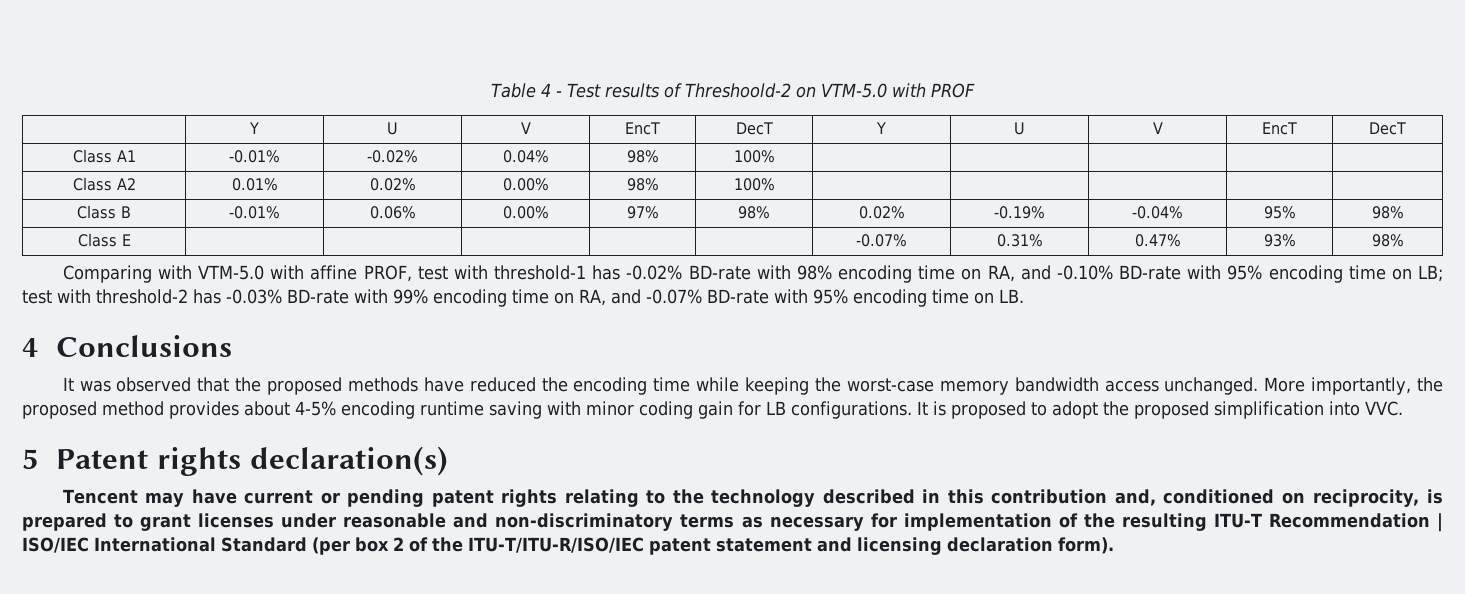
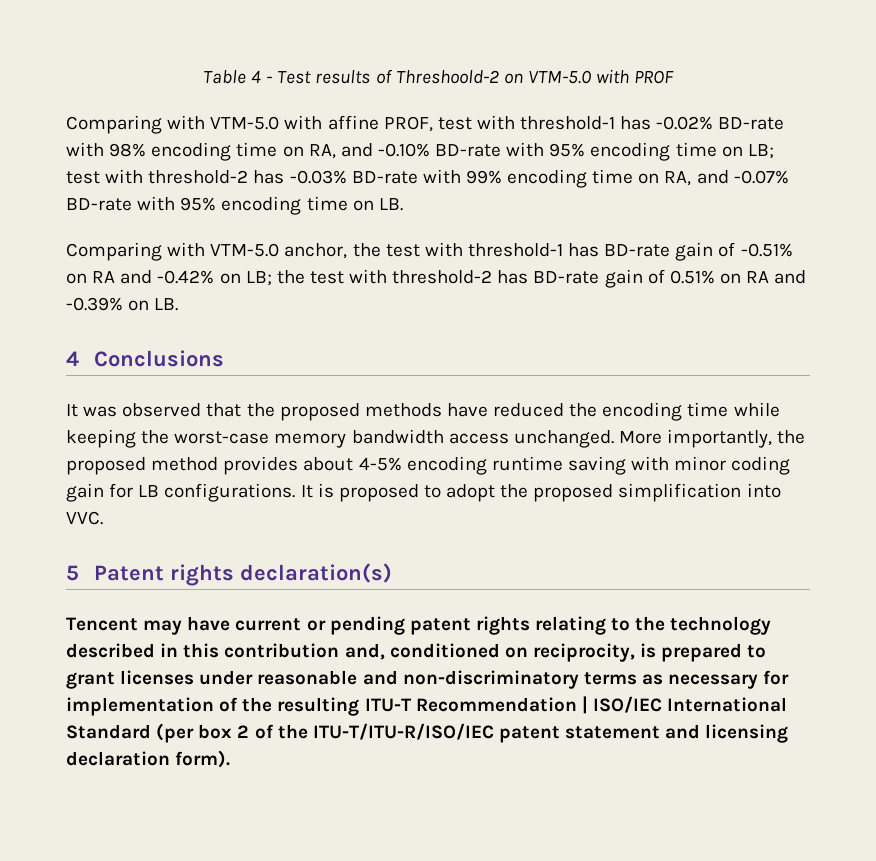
[249,122,259,134] [387,122,398,135] [520,122,531,134] [625,122,660,135] [735,122,773,135] [876,122,886,134] [1014,122,1025,135] [1152,122,1163,134] [1262,122,1297,135] [1369,122,1406,135] [72,149,136,163] [229,150,280,163] [367,150,418,163] [502,150,549,163] [626,150,659,163] [733,150,775,163] [72,177,136,191] [231,178,278,191] [369,178,416,191] [502,178,549,191] [626,178,659,191] [733,178,775,191] [77,205,131,219] [229,206,280,219] [369,206,416,219] [502,206,549,219] [626,206,659,219] [738,206,770,219] [858,206,905,219] [994,206,1045,219] [1132,206,1183,219] [1263,206,1296,219] [1371,206,1404,219] [77,233,131,247] [856,234,907,247] [996,234,1043,247] [1134,234,1181,247] [1263,234,1296,247] [1371,234,1404,247] // | Y | U | V | EncT | DecT | Y | U | V | EncT | DecT // Class A1 | -0.01% | -0.02% | 0.04% | 98% | 100% | | | | | // Class A2 | 0.01% | 0.02% | 0.00% | 98% | 100% | | | | | // Class B | -0.01% | 0.06% | 0.00% | 97% | 98% | 0.02% | -0.19% | -0.04% | 95% | 98% // Class E | | | | | | -0.07% | 0.31% | 0.47% | 93% | 98% -> (675, 77) none
(1024, 296) none -> [66,242,793,261] [66,269,807,288] [66,297,179,311] // Comparing with VTM-5.0 anchor, the test with threshold-1 has BD-rate gain of -0.51% on RA and -0.42% on LB; the test with threshold-2 has BD-rate gain of 0.51% on RA and -0.39% on LB.

